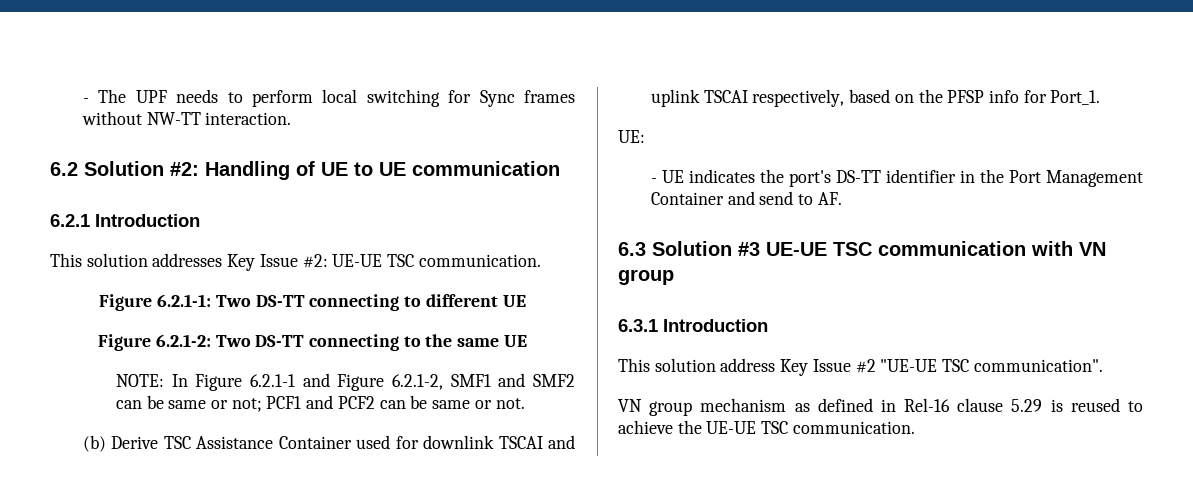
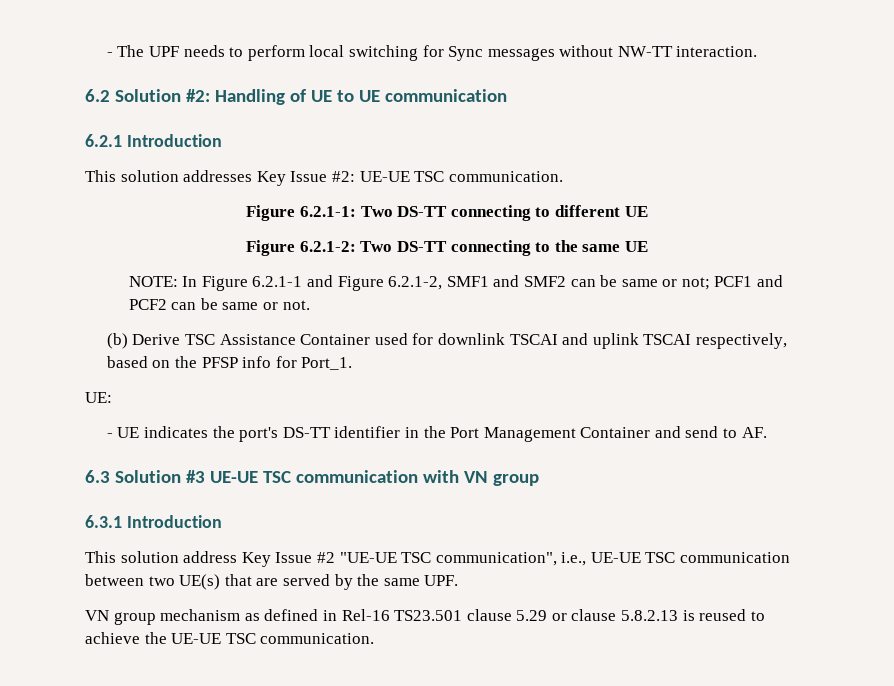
[524,90,575,103] frames -> [487,48,555,61] messages
[973,359,1103,372] communication". -> [435,552,791,566] [85,574,459,590] communication", i.e., UE-UE TSC communication between two UE(s) that are served by the same UPF.
(951, 405) none -> [394,610,463,621] TS23.501
(1043, 405) none -> [551,609,679,621] or clause 5.8.2.13

